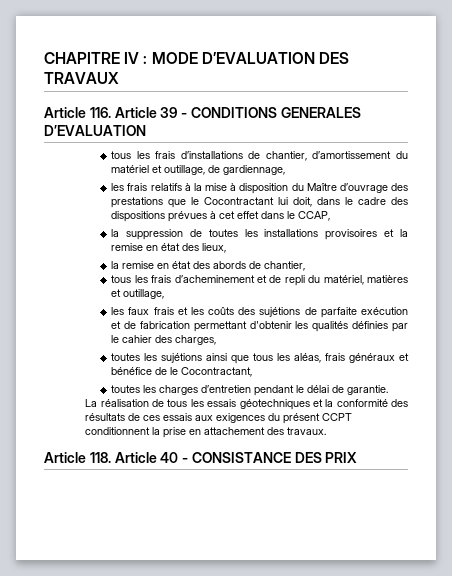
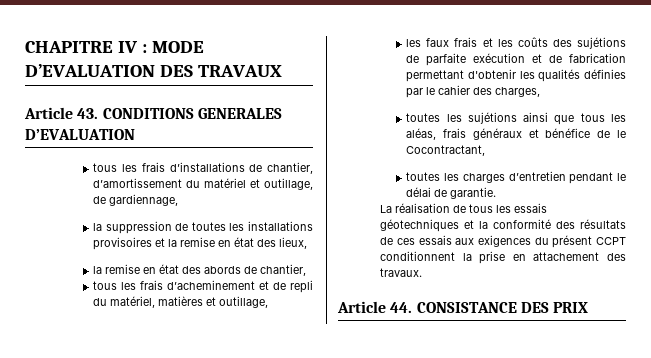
[89,107,188,118] 116. Article 39 - -> [77,108,99,119] 43.
[111,183,409,194] [111,197,408,208] [111,211,331,222] // les frais relatifs à la mise à disposition du Maître d’ouvrage des prestations que le Cocontractant lui doit, dans le cadre des dispositions prévues à cet effet dans le CCAP, -> (179, 200) none
[89,452,189,463] 118. Article 40 - -> [390,302,413,313] 44.

